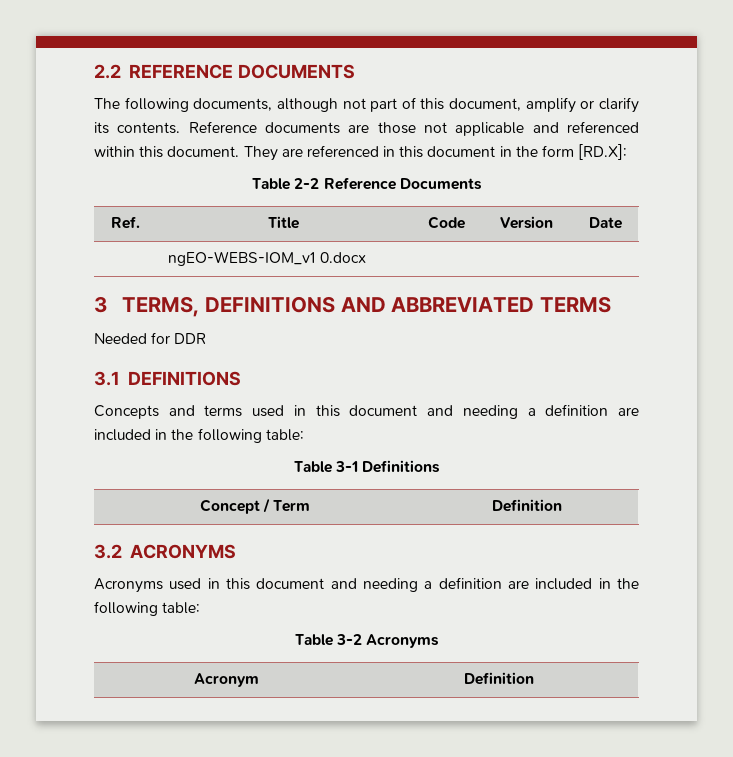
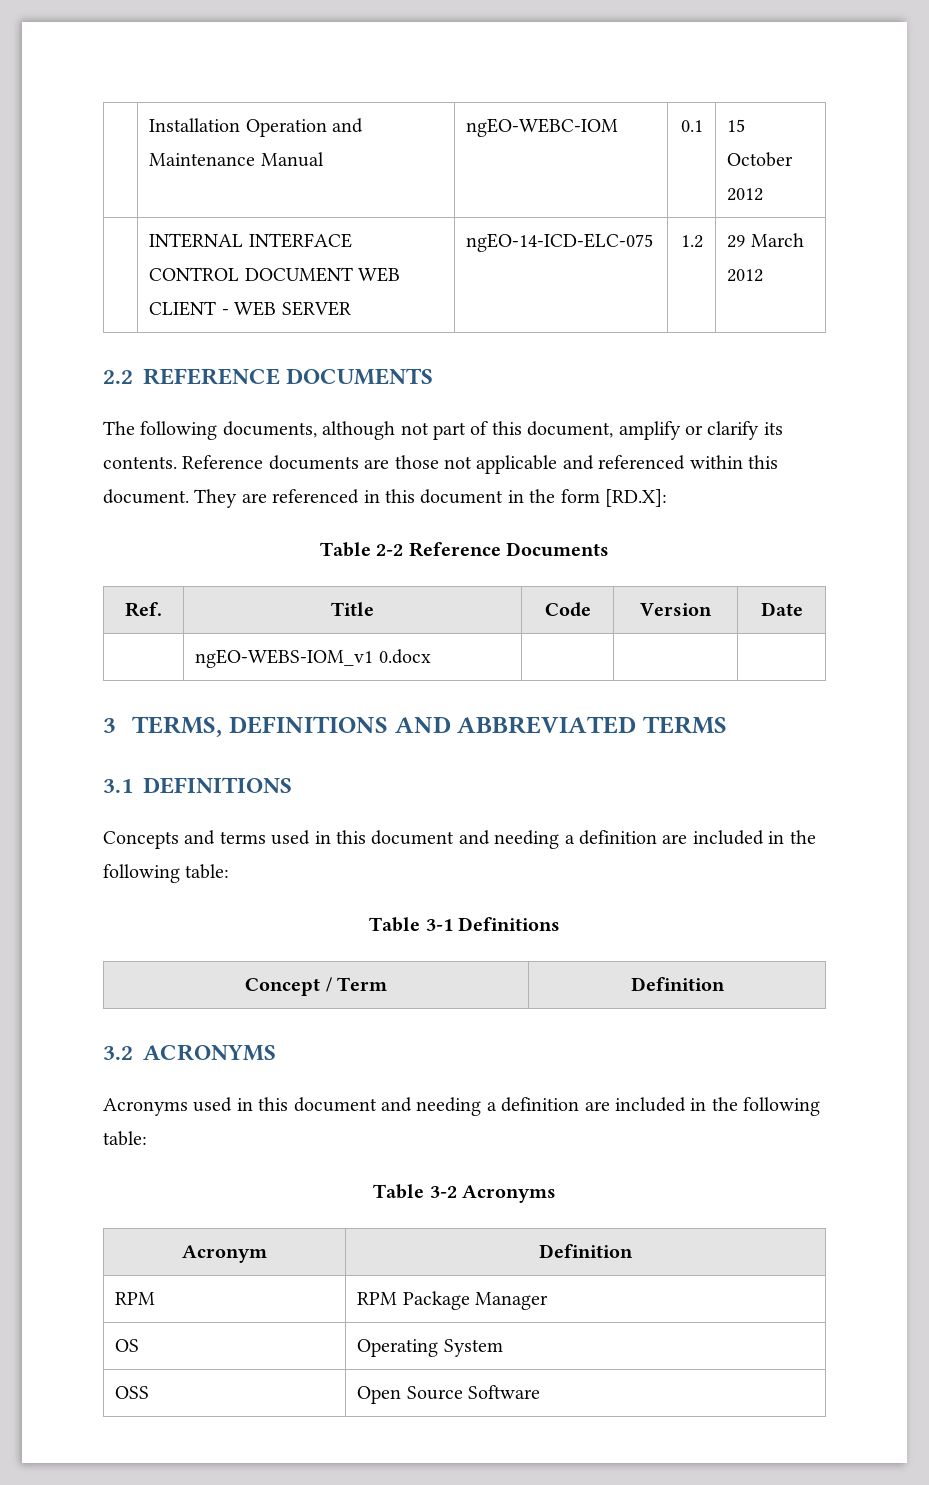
(94, 71) none -> [149,118,364,137] [149,152,324,167] [466,118,619,137] [680,120,703,132] [727,119,746,132] [727,152,794,167] [727,188,764,201] [149,233,352,248] [149,267,401,282] [149,301,351,316] [466,233,654,252] [680,235,703,248] [727,233,804,248] [727,269,764,282] | Installation Operation and Maintenance Manual | ngEO-WEBC-IOM | 0.1 | 15 October 2012 // | INTERNAL INTERFACE CONTROL DOCUMENT WEB CLIENT - WEB SERVER | ngEO-14-ICD-ELC-075 | 1.2 | 29 March 2012 //
[94,332,207,344] // Needed for DDR -> (728, 725) none
(534, 678) none -> [115,1292,156,1305] [357,1291,549,1310] [115,1339,140,1352] [357,1339,503,1357] [115,1386,150,1399] [357,1385,541,1404] // RPM | RPM Package Manager // OS | Operating System // OSS | Open Source Software

